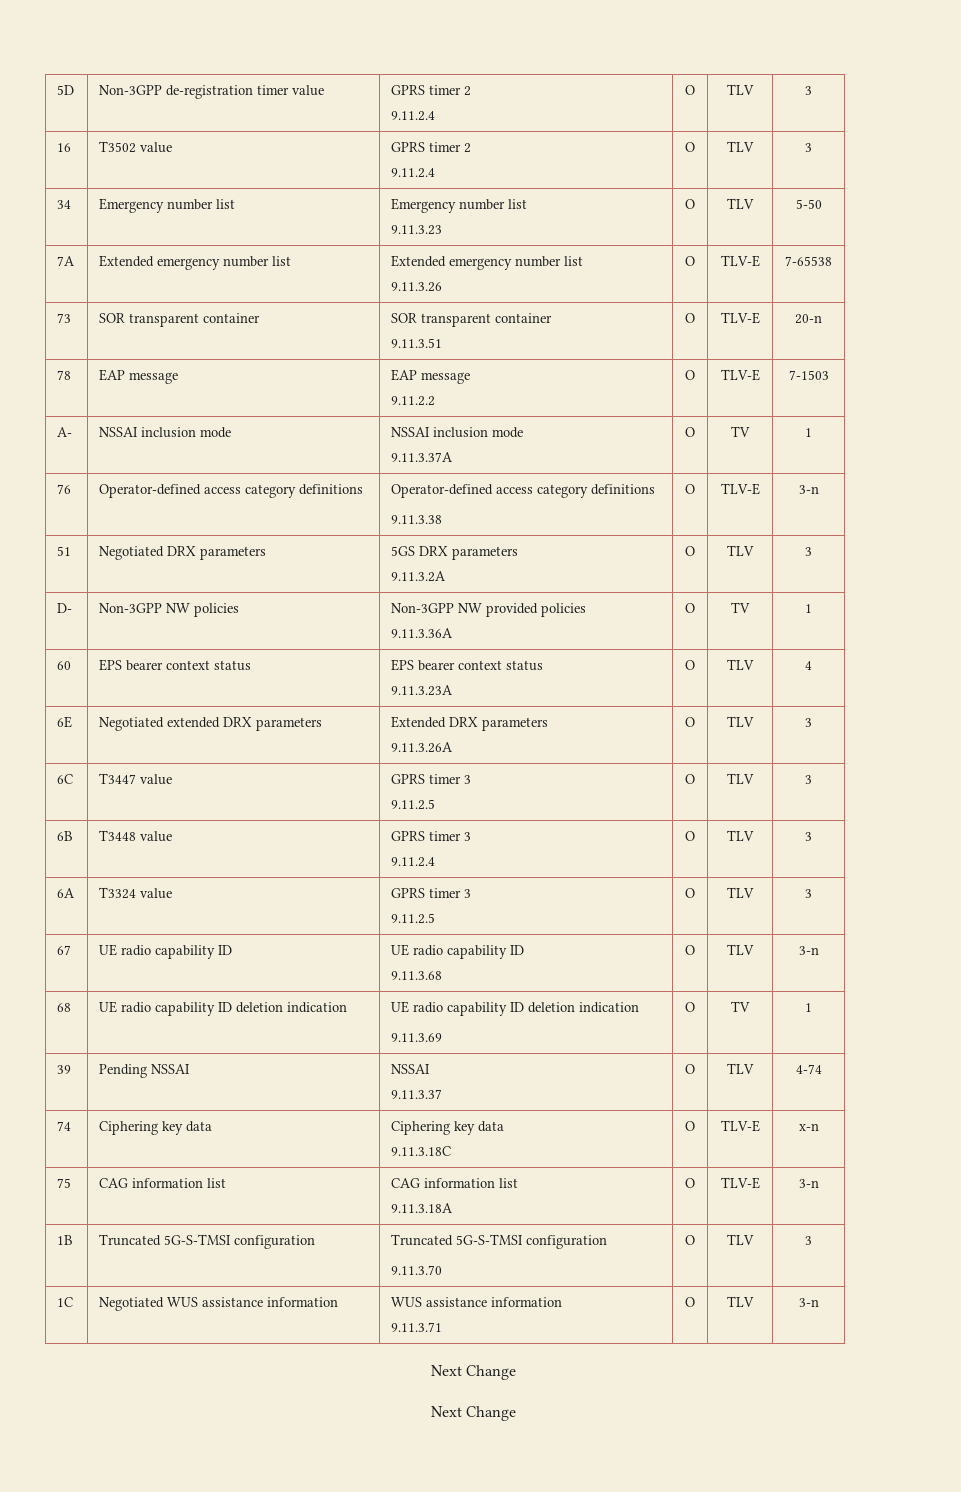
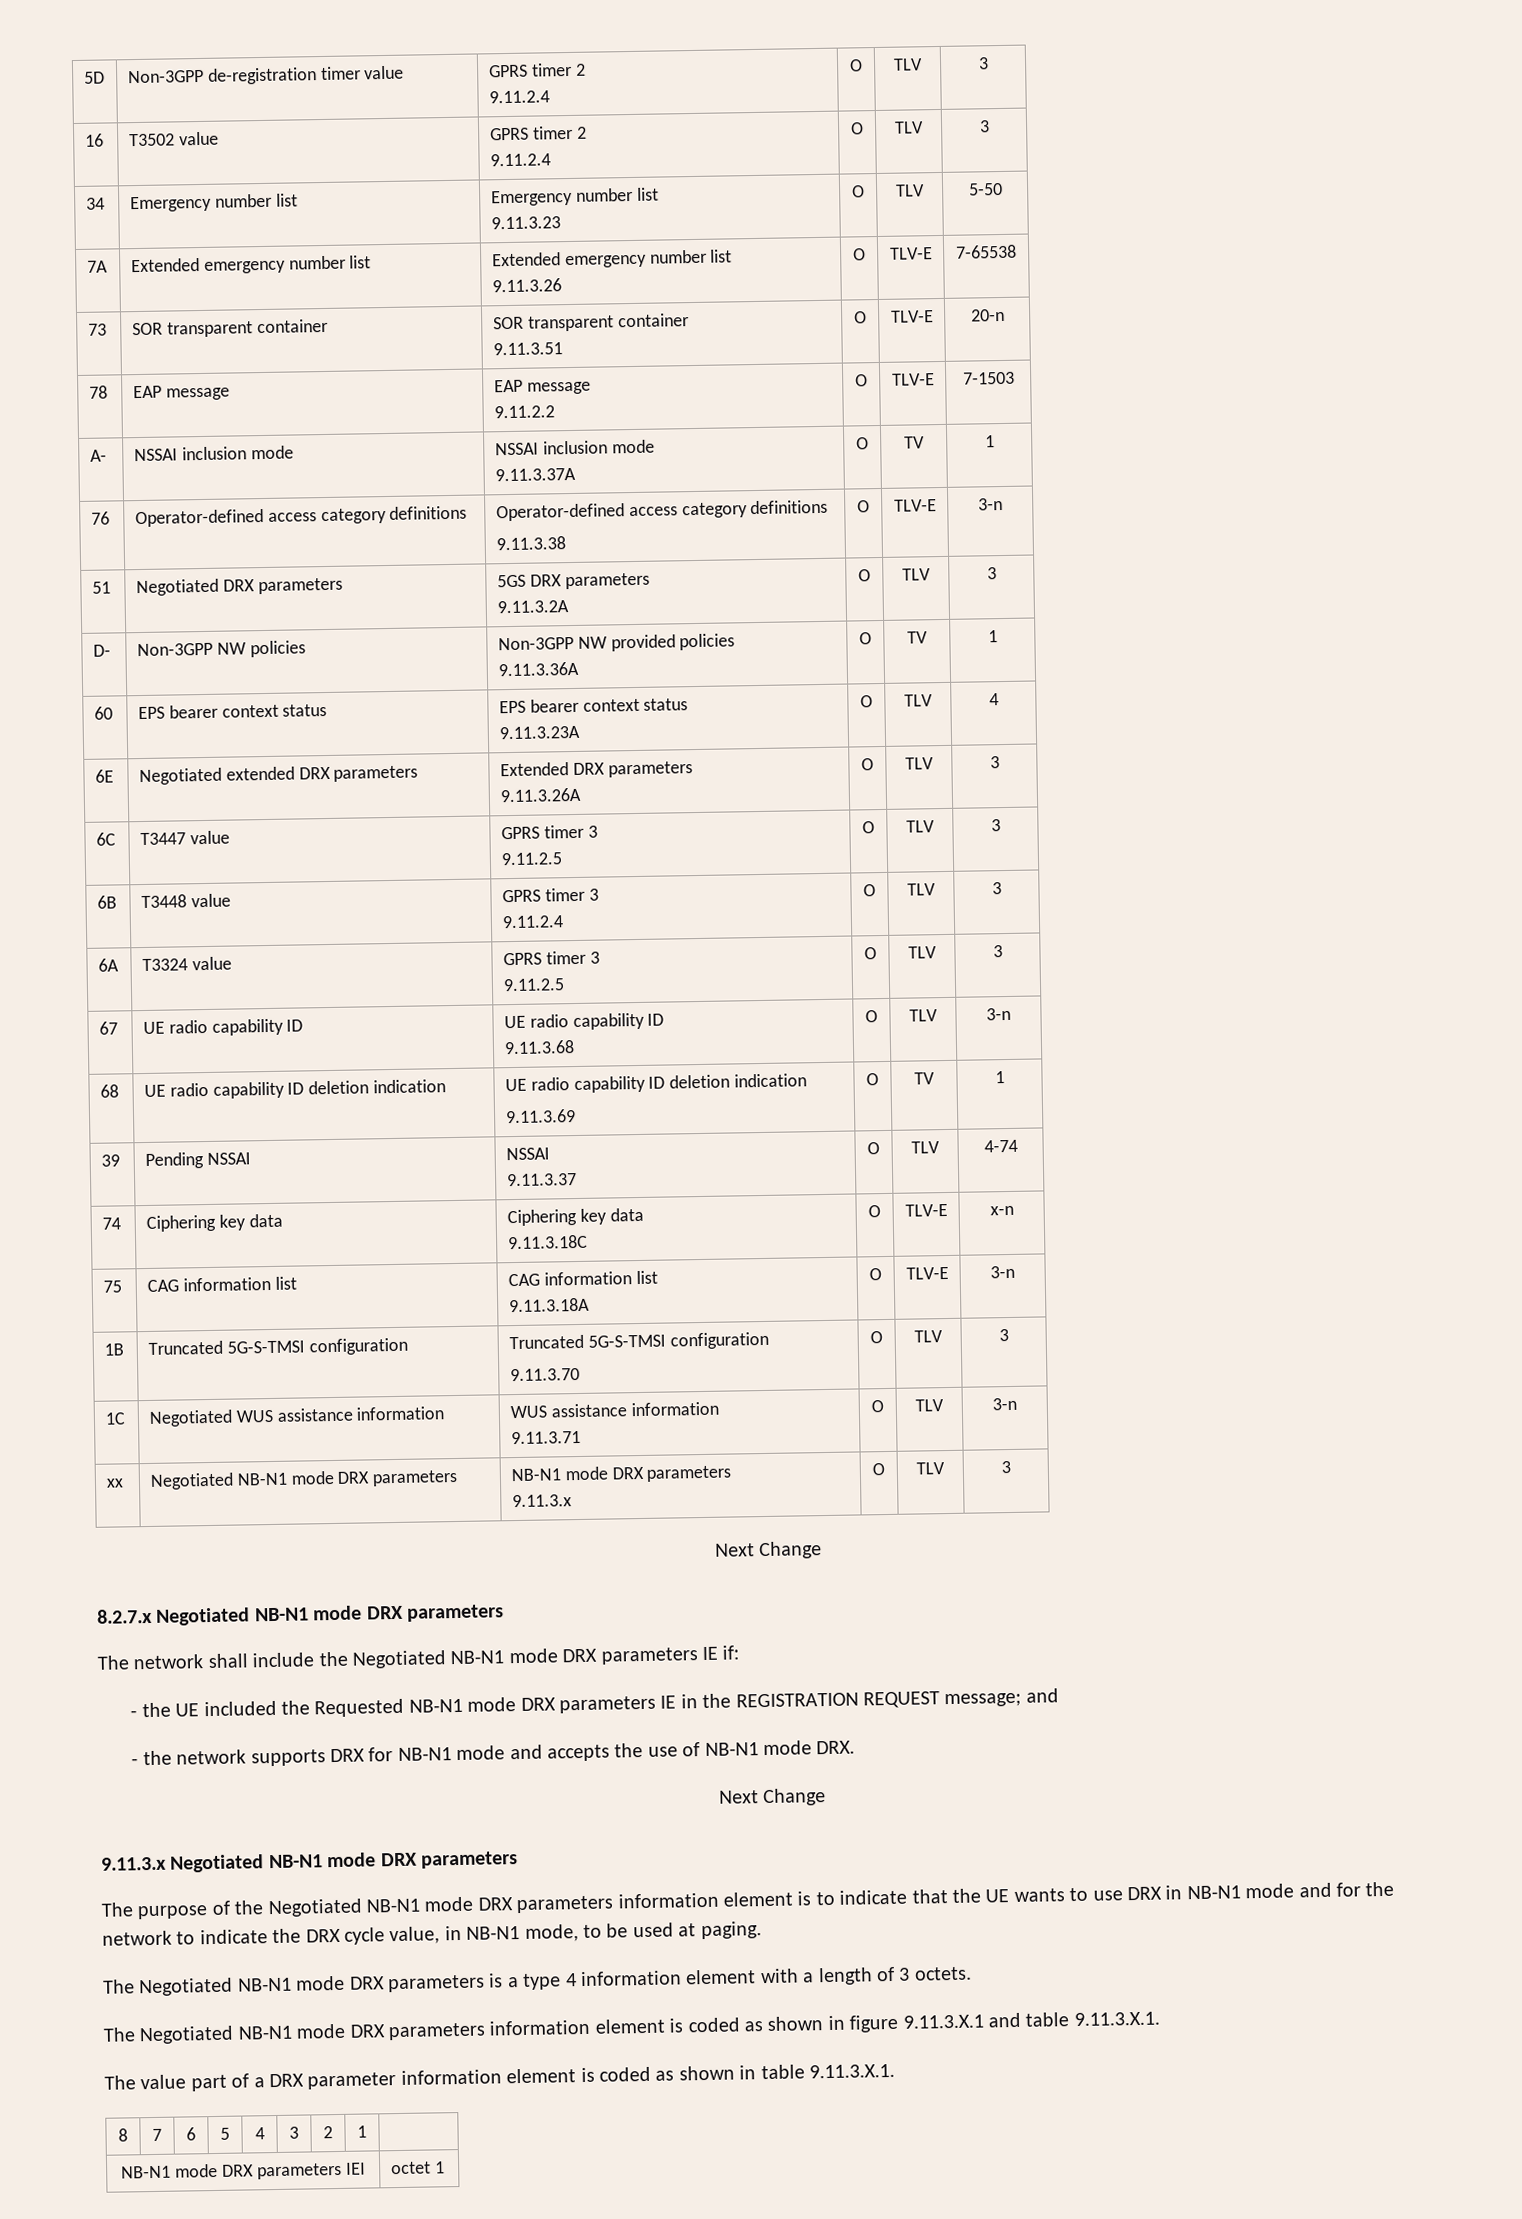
[430,1365,517,1380] [430,1406,517,1421] // Next Change // Next Change -> [105,1478,124,1488] [149,1469,459,1490] [510,1465,733,1482] [511,1494,572,1508] [872,1463,885,1476] [916,1462,945,1475] [1000,1460,1011,1474] [714,1541,823,1560] [97,1604,504,1626] [97,1645,740,1670] [130,1688,1059,1718] [131,1740,856,1767] [718,1788,827,1807] [101,1851,518,1873] [101,1881,1395,1920] [102,1921,762,1946] [103,1966,972,1997] [103,2011,1160,2045] [104,2063,895,2092] [118,2128,128,2142] [152,2128,162,2142] [186,2127,196,2141] [220,2127,230,2140] [254,2127,265,2140] [289,2126,299,2139] [323,2126,333,2139] [357,2125,367,2138] [121,2162,366,2180] [390,2161,445,2175] // xx | Negotiated NB-N1 mode DRX parameters | NB-N1 mode DRX parameters // 9.11.3.x | O | TLV | 3 // Next Change // 8.2.7.x Negotiated NB-N1 mode DRX parameters // The network shall include the Negotiated NB-N1 mode DRX parameters IE if: // - the UE included the Requested NB-N1 mode DRX parameters IE in the REGISTRATION REQUEST message; and // - the network supports DRX for NB-N1 mode and accepts the use of NB-N1 mode DRX. // Next Change // 9.11.3.x Negotiated NB-N1 mode DRX parameters // The purpose of the Negotiated NB-N1 mode DRX parameters information element is to indicate that the UE wants to use DRX in NB-N1 mode and for the network to indicate the DRX cycle value, in NB-N1 mode, to be used at paging. // The Negotiated NB-N1 mode DRX parameters is a type 4 information element with a length of 3 octets. // The Negotiated NB-N1 mode DRX parameters information element is coded as shown in figure 9.11.3.X.1 and table 9.11.3.X.1. // The value part of a DRX parameter information element is coded as shown in table 9.11.3.X.1. // 8 | 7 | 6 | 5 | 4 | 3 | 2 | 1 | // NB-N1 mode DRX parameters IEI | octet 1

